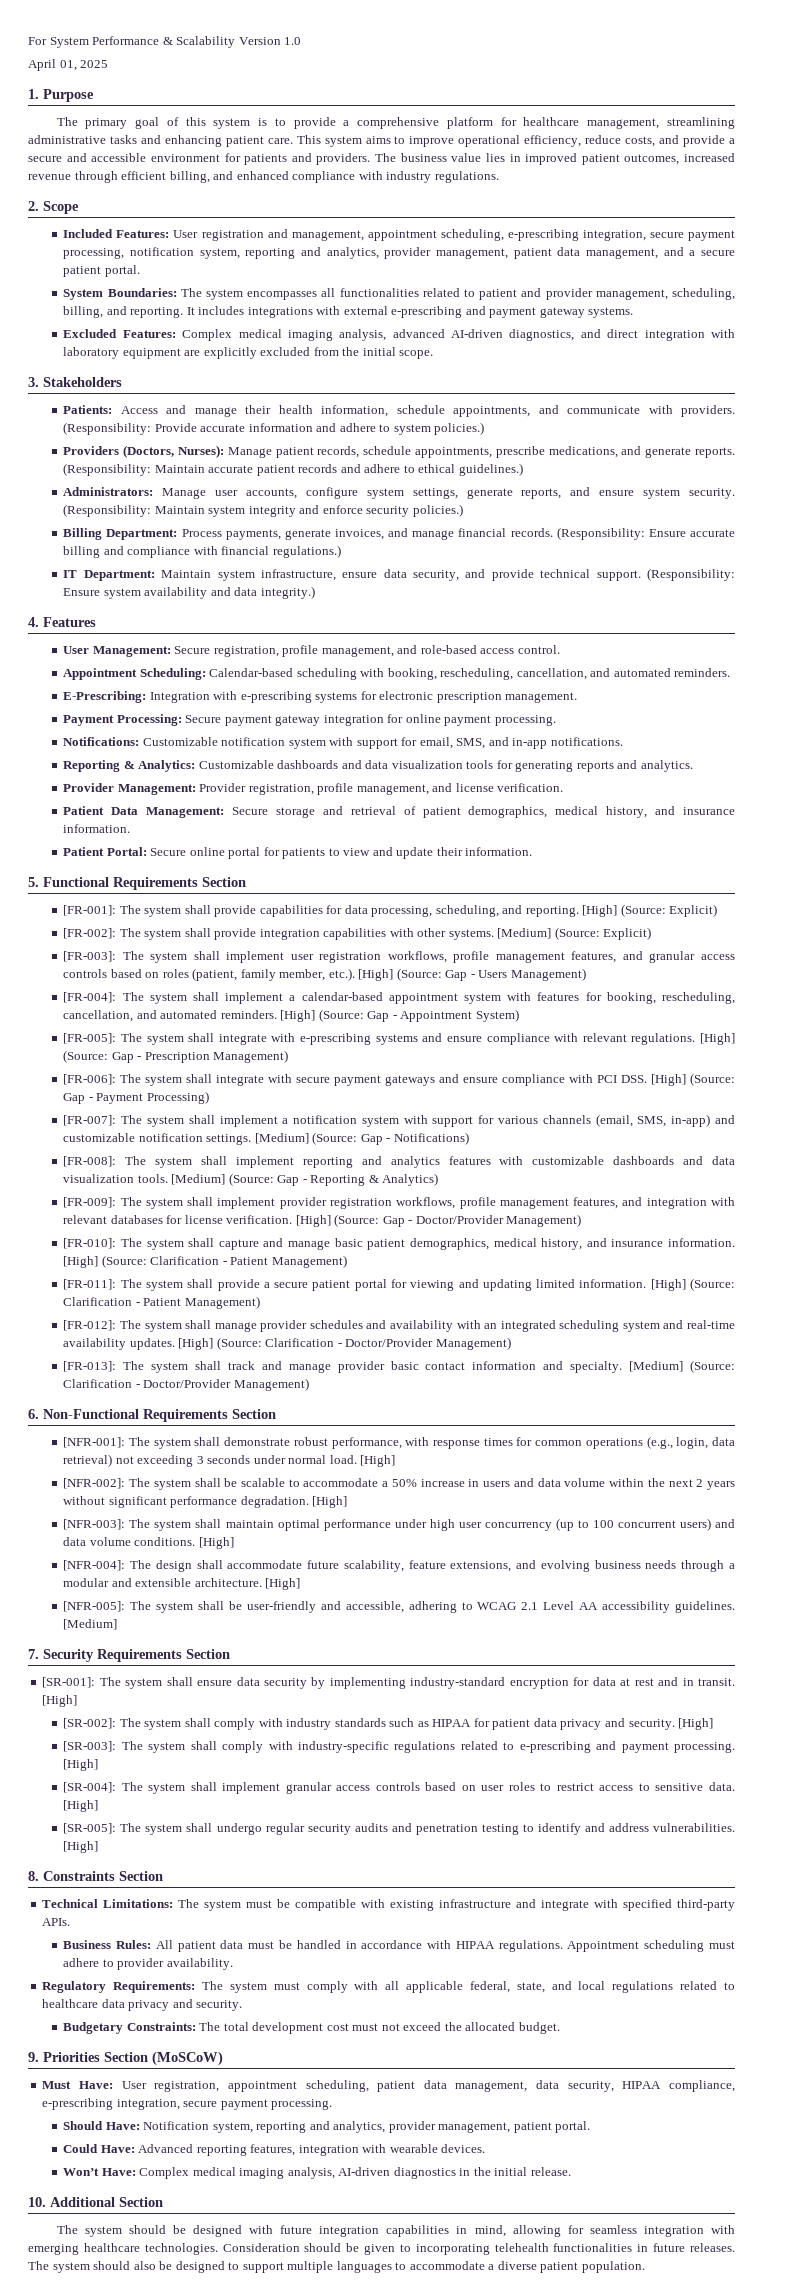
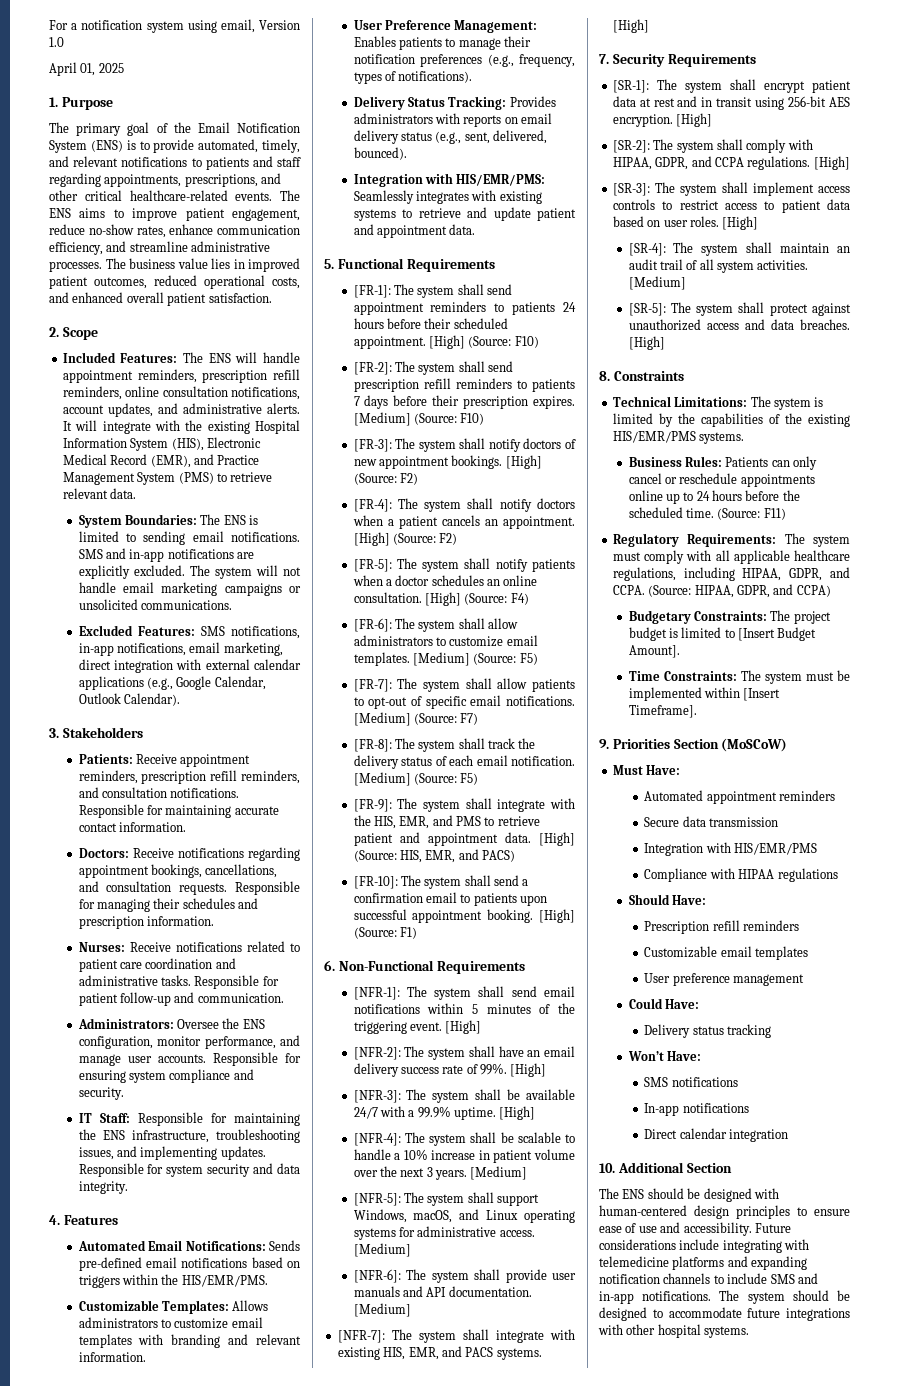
[49,36,236,48] System Performance & Scalability -> [71,19,255,33] a notification system using email,
[185,117,735,129] [28,135,736,147] [28,153,371,165] this system is to provide a comprehensive platform for healthcare management, streamlining administrative tasks and enhancing patient care. This system aims to improve operational efficiency, reduce costs, and provide a secure and accessible environment for patients and providers. -> [173,122,300,133] [49,139,300,153] [49,156,301,170] [49,173,282,187] [49,190,300,201] [49,208,300,221] [49,224,300,238] [49,241,271,255] [49,261,102,272] the Email Notification System (ENS) is to provide automated, timely, and relevant notifications to patients and staff regarding appointments, prescriptions, and other critical healthcare-related events. The ENS aims to improve patient engagement, reduce no-show rates, enhance communication efficiency, and streamline administrative processes.
[684,153,735,162] [28,171,499,183] [28,201,79,214] [63,229,735,241] [63,247,735,259] [63,265,140,277] [63,288,735,300] [63,306,634,318] [63,329,735,341] [63,347,434,359] [28,377,122,387] [63,405,735,417] [63,422,485,435] [63,445,735,458] [63,463,523,476] [63,487,735,499] [63,504,463,517] [63,527,735,540] [63,545,341,558] [63,568,735,581] [63,586,315,599] increased revenue through efficient billing, and enhanced compliance with industry regulations. // 2. Scope // Included Features: User registration and management, appointment scheduling, e-prescribing integration, secure payment processing, notification system, reporting and analytics, provider management, patient data management, and a secure patient portal. // System Boundaries: The system encompasses all functionalities related to patient and provider management, scheduling, billing, and reporting. It includes integrations with external e-prescribing and payment gateway systems. // Excluded Features: Complex medical imaging analysis, advanced AI-driven diagnostics, and direct integration with laboratory equipment are explicitly excluded from the initial scope. // 3. Stakeholders // Patients: Access and manage their health information, schedule appointments, and communicate with providers. (Responsibility: Provide accurate information and adhere to system policies.) // Providers (Doctors, Nurses): Manage patient records, schedule appointments, prescribe medications, and generate reports. (Responsibility: Maintain accurate patient records and adhere to ethical guidelines.) // Administrators: Manage user accounts, configure system settings, generate reports, and ensure system security. (Responsibility: Maintain system integrity and enforce security policies.) // Billing Department: Process payments, generate invoices, and manage financial records. (Responsibility: Ensure accurate billing and compliance with financial regulations.) // IT Department: Maintain system infrastructure, ensure data security, and provide technical support. (Responsibility: Ensure system availability and data integrity.) -> [154,275,300,289] [49,292,272,306] [49,327,98,340] [62,352,300,363] [62,369,300,383] [62,386,300,400] [62,403,300,417] [62,420,300,434] [62,437,261,451] [62,454,260,468] [62,472,273,485] [62,488,137,499] [78,514,259,528] [78,531,300,545] [78,548,255,562] [78,565,301,579] [78,582,301,596] [78,599,232,610] [78,625,300,639] [78,642,283,656] [78,659,301,673] [78,676,266,690] [78,693,180,706] [49,727,143,738] [78,754,251,767] [78,770,300,784] [78,787,240,798] [78,804,279,818] [78,822,186,832] [78,847,300,861] [78,864,278,878] [78,881,300,895] [78,898,259,912] [78,916,214,929] [78,941,300,952] [78,958,236,972] [78,975,279,989] [78,992,284,1006] [77,1018,265,1029] [78,1035,300,1049] [78,1052,301,1066] [78,1069,254,1083] [78,1087,124,1100] [78,1112,300,1126] [78,1129,300,1143] [78,1146,266,1160] [78,1163,300,1177] [78,1181,128,1194] reduced operational costs, and enhanced overall patient satisfaction. // 2. Scope // Included Features: The ENS will handle appointment reminders, prescription refill reminders, online consultation notifications, account updates, and administrative alerts. It will integrate with the existing Hospital Information System (HIS), Electronic Medical Record (EMR), and Practice Management System (PMS) to retrieve relevant data. // System Boundaries: The ENS is limited to sending email notifications. SMS and in-app notifications are explicitly excluded. The system will not handle email marketing campaigns or unsolicited communications. // Excluded Features: SMS notifications, in-app notifications, email marketing, direct integration with external calendar applications (e.g., Google Calendar, Outlook Calendar). // 3. Stakeholders // Patients: Receive appointment reminders, prescription refill reminders, and consultation notifications. Responsible for maintaining accurate contact information. // Doctors: Receive notifications regarding appointment bookings, cancellations, and consultation requests. Responsible for managing their schedules and prescription information. // Nurses: Receive notifications related to patient care coordination and administrative tasks. Responsible for patient follow-up and communication. // Administrators: Oversee the ENS configuration, monitor performance, and manage user accounts. Responsible for ensuring system compliance and security. // IT Staff: Responsible for maintaining the ENS infrastructure, troubleshooting issues, and implementing updates. Responsible for system security and data integrity.
[63,645,560,657] [63,668,731,680] [63,691,578,703] [63,714,556,726] [63,737,623,749] [63,760,693,772] [63,783,564,795] [63,806,735,818] [63,824,131,833] [63,847,533,859] User Management: Secure registration, profile management, and role-based access control. // Appointment Scheduling: Calendar-based scheduling with booking, rescheduling, cancellation, and automated reminders. // E-Prescribing: Integration with e-prescribing systems for electronic prescription management. // Payment Processing: Secure payment gateway integration for online payment processing. // Notifications: Customizable notification system with support for email, SMS, and in-app notifications. // Reporting & Analytics: Customizable dashboards and data visualization tools for generating reports and analytics. // Provider Management: Provider registration, profile management, and license verification. // Patient Data Management: Secure storage and retrieval of patient demographics, medical history, and insurance information. // Patient Portal: Secure online portal for patients to view and update their information. -> [77,1240,300,1251] [78,1257,300,1271] [78,1274,268,1288] [78,1300,269,1314] [78,1317,263,1329] [78,1334,301,1348] [78,1352,146,1362] [353,20,538,33] [353,36,532,50] [353,54,575,67] [353,71,473,84] [353,96,556,110] [353,113,553,127] [353,130,548,144] [353,147,407,160] [353,173,546,187] [353,190,542,204] [353,207,576,221] [353,224,476,238] Automated Email Notifications: Sends pre-defined email notifications based on triggers within the HIS/EMR/PMS. // Customizable Templates: Allows administrators to customize email templates with branding and relevant information. // User Preference Management: Enables patients to manage their notification preferences (e.g., frequency, types of notifications). // Delivery Status Tracking: Provides administrators with reports on email delivery status (e.g., sent, delivered, bounced). // Integration with HIS/EMR/PMS: Seamlessly integrates with existing systems to retrieve and update patient and appointment data.
[202,877,246,887] [63,904,718,917] [63,927,652,940] [63,951,735,963] [63,968,586,981] [63,992,735,1004] [63,1009,519,1022] [63,1033,735,1045] [63,1050,289,1063] [63,1073,735,1086] [63,1091,209,1104] [63,1114,735,1127] [63,1132,469,1145] [63,1156,735,1168] [63,1173,439,1186] [63,1197,735,1209] [63,1214,582,1227] [63,1238,735,1250] [63,1255,347,1268] [63,1278,735,1291] [63,1296,260,1309] [63,1320,736,1332] [63,1337,511,1350] [63,1360,735,1373] [63,1378,309,1391] Section // [FR-001]: The system shall provide capabilities for data processing, scheduling, and reporting. [High] (Source: Explicit) // [FR-002]: The system shall provide integration capabilities with other systems. [Medium] (Source: Explicit) // [FR-003]: The system shall implement user registration workflows, profile management features, and granular access controls based on roles (patient, family member, etc.). [High] (Source: Gap - Users Management) // [FR-004]: The system shall implement a calendar-based appointment system with features for booking, rescheduling, cancellation, and automated reminders. [High] (Source: Gap - Appointment System) // [FR-005]: The system shall integrate with e-prescribing systems and ensure compliance with relevant regulations. [High] (Source: Gap - Prescription Management) // [FR-006]: The system shall integrate with secure payment gateways and ensure compliance with PCI DSS. [High] (Source: Gap - Payment Processing) // [FR-007]: The system shall implement a notification system with support for various channels (email, SMS, in-app) and customizable notification settings. [Medium] (Source: Gap - Notifications) // [FR-008]: The system shall implement reporting and analytics features with customizable dashboards and data visualization tools. [Medium] (Source: Gap - Reporting & Analytics) // [FR-009]: The system shall implement provider registration workflows, profile management features, and integration with relevant databases for license verification. [High] (Source: Gap - Doctor/Provider Management) // [FR-010]: The system shall capture and manage basic patient demographics, medical history, and insurance information. [High] (Source: Clarification - Patient Management) // [FR-011]: The system shall provide a secure patient portal for viewing and updating limited information. [High] (Source: Clarification - Patient Management) // [FR-012]: The system shall manage provider schedules and availability with an integrated scheduling system and real-time availability updates. [High] (Source: Clarification - Doctor/Provider Management) // [FR-013]: The system shall track and manage provider basic contact information and specialty. [Medium] (Source: Clarification - Doctor/Provider Management) -> [353,284,513,298] [353,301,576,315] [353,318,508,329] [353,335,539,349] [353,361,514,375] [353,378,575,392] [353,395,575,409] [353,412,485,426] [353,438,576,452] [353,455,542,469] [353,473,418,485] [353,498,575,512] [352,515,575,529] [353,532,458,546] [353,558,575,572] [352,575,538,586] [353,592,529,606] [353,618,519,632] [353,635,538,647] [353,652,538,666] [353,678,575,692] [353,695,575,709] [353,712,479,726] [353,738,536,752] [353,755,575,769] [353,772,479,786] [353,798,575,812] [353,815,540,829] [353,832,575,846] [353,849,516,863] [353,875,529,889] [353,892,548,906] [353,909,575,923] [353,927,417,939] // [FR-1]: The system shall send appointment reminders to patients 24 hours before their scheduled appointment. [High] (Source: F10) // [FR-2]: The system shall send prescription refill reminders to patients 7 days before their prescription expires. [Medium] (Source: F10) // [FR-3]: The system shall notify doctors of new appointment bookings. [High] (Source: F2) // [FR-4]: The system shall notify doctors when a patient cancels an appointment. [High] (Source: F2) // [FR-5]: The system shall notify patients when a doctor schedules an online consultation. [High] (Source: F4) // [FR-6]: The system shall allow administrators to customize email templates. [Medium] (Source: F5) // [FR-7]: The system shall allow patients to opt-out of specific email notifications. [Medium] (Source: F7) // [FR-8]: The system shall track the delivery status of each email notification. [Medium] (Source: F5) // [FR-9]: The system shall integrate with the HIS, EMR, and PMS to retrieve patient and appointment data. [High] (Source: HIS, EMR, and PACS) // [FR-10]: The system shall send a confirmation email to patients upon successful appointment booking. [High] (Source: F1)
[232,1409,276,1419] [63,1436,735,1449] [63,1454,396,1467] [63,1478,126,1489] Section // [NFR-001]: The system shall demonstrate robust performance, with response times for common operations (e.g., login, data retrieval) not exceeding 3 seconds under normal load. [High] // [NFR-002]: -> [353,986,575,1000] [353,1003,575,1014] [353,1020,482,1034] [353,1046,575,1060] [353,1063,547,1077] [353,1089,575,1103] [353,1106,536,1120] [353,1133,401,1146] // [NFR-1]: The system shall send email notifications within 5 minutes of the triggering event. [High] // [NFR-2]: The system shall have an email delivery success rate of 99%. [High] // [NFR-3]: The system shall be available 24/7 with a 99.9% uptime. [High] // [NFR-4]:
[303,1478,736,1490] [63,1496,348,1508] [63,1518,735,1531] [63,1537,234,1549] [63,1560,735,1572] [63,1578,301,1590] [63,1601,735,1613] [63,1619,118,1630] accommodate a 50% increase in users and data volume within the next 2 years without significant performance degradation. [High] // [NFR-003]: The system shall maintain optimal performance under high user concurrency (up to 100 concurrent users) and data volume conditions. [High] // [NFR-004]: The design shall accommodate future scalability, feature extensions, and evolving business needs through a modular and extensible architecture. [High] // [NFR-005]: The system shall be user-friendly and accessible, adhering to WCAG 2.1 Level AA accessibility guidelines. [Medium] -> [353,1149,575,1163] [353,1166,528,1180] [353,1192,540,1206] [353,1209,575,1223] [353,1226,535,1240] [353,1243,411,1257] [353,1269,576,1283] [353,1286,532,1297] [353,1303,411,1317] [337,1329,575,1343] [337,1346,542,1360] [612,19,649,33] handle a 10% increase in patient volume over the next 3 years. [Medium] // [NFR-5]: The system shall support Windows, macOS, and Linux operating systems for administrative access. [Medium] // [NFR-6]: The system shall provide user manuals and API documentation. [Medium] // [NFR-7]: The system shall integrate with existing HIS, EMR, and PACS systems. [High]
[186,1649,230,1659] [42,1677,590,1689] Section // [SR-001]: The system shall ensure data security by implementing industry-standard encryption for -> [612,79,851,93] // [SR-1]: The system shall encrypt patient
[698,1678,736,1686] [42,1695,78,1707] [63,1718,714,1730] [63,1741,735,1753] [63,1759,99,1771] [63,1782,736,1794] [63,1800,99,1812] [63,1823,735,1835] transit. [High] // [SR-002]: The system shall comply with industry standards such as HIPAA for patient data privacy and security. [High] // [SR-003]: The system shall comply with industry-specific regulations related to e-prescribing and payment processing. [High] // [SR-004]: The system shall implement granular access controls based on user roles to restrict access to sensitive data. [High] // [SR-005]: The system shall undergo regular security audits and penetration testing to identify and address vulnerabilities. -> [716,96,850,110] [612,113,713,127] [612,139,813,153] [612,156,850,170] [612,182,850,196] [612,199,850,213] [612,216,759,230] [628,242,850,256] [628,259,809,273] [628,276,686,290] [628,302,851,316] [628,319,850,331] transit using 256-bit AES encryption. [High] // [SR-2]: The system shall comply with HIPAA, GDPR, and CCPA regulations. [High] // [SR-3]: The system shall implement access controls to restrict access to patient data based on user roles. [High] // [SR-4]: The system shall maintain an audit trail of all system activities. [Medium] // [SR-5]: The system shall protect against unauthorized access and data breaches.
[119,1871,163,1881] Section -> (684, 376) none
[246,1899,735,1911] [42,1918,71,1926] [63,1940,735,1952] [63,1958,233,1970] must be compatible with existing infrastructure and integrate with specified third-party APIs. // Business Rules: All patient data must be handled in accordance with HIPAA regulations. Appointment scheduling must adhere to provider availability. -> [814,397,824,407] [612,413,850,427] [612,431,745,444] [628,456,818,470] [628,473,815,487] [628,490,800,504] [628,507,786,520] is limited by the capabilities of the existing HIS/EMR/PMS systems. // Business Rules: Patients can only cancel or reschedule appointments online up to 24 hours before the scheduled time. (Source: F11)
[469,1981,736,1993] [42,1999,243,2011] [63,2022,560,2034] federal, state, and local regulations related to healthcare data privacy and security. // Budgetary Constraints: The total development cost must not exceed the allocated budget. -> [794,550,850,561] [612,567,850,581] [612,584,831,598] [628,610,831,624] [628,627,817,641] [628,645,680,658] [628,670,850,684] [628,687,781,701] [628,705,697,718] healthcare regulations, including HIPAA, GDPR, and CCPA. (Source: HIPAA, GDPR, and CCPA) // Budgetary Constraints: The project budget is limited to [Insert Budget Amount]. // Time Constraints: The system must be implemented within [Insert Timeframe].
[121,2080,735,2092] [42,2098,333,2110] [63,2121,591,2133] [63,2144,486,2156] [63,2167,571,2179] [28,2197,163,2207] [56,2225,735,2237] [28,2243,735,2255] [28,2261,645,2273] User registration, appointment scheduling, patient data management, data security, HIPAA compliance, e-prescribing integration, secure payment processing. // Should Have: Notification system, reporting and analytics, provider management, patient portal. // Could Have: Advanced reporting features, integration with wearable devices. // Won’t Have: Complex medical imaging analysis, AI-driven diagnostics in the initial release. // 10. Additional Section // The system should be designed with future integration capabilities in mind, allowing for seamless integration with emerging healthcare technologies. Consideration should be given to incorporating telehealth functionalities in future releases. The system should also be designed to support multiple languages to accommodate a diverse patient population. -> [644,790,836,804] [644,816,779,827] [644,842,818,856] [644,868,838,882] [628,894,706,905] [644,920,800,934] [644,946,809,960] [644,973,805,986] [628,998,699,1009] [644,1024,772,1038] [627,1051,701,1061] [644,1077,738,1087] [644,1103,749,1116] [644,1128,789,1142] [599,1162,732,1173] [599,1188,779,1202] [599,1205,850,1219] [599,1222,791,1236] [599,1239,810,1253] [599,1256,808,1270] [599,1273,818,1284] [599,1290,850,1304] [599,1307,850,1321] [598,1324,750,1338] // Automated appointment reminders // Secure data transmission // Integration with HIS/EMR/PMS // Compliance with HIPAA regulations // Should Have: // Prescription refill reminders // Customizable email templates // User preference management // Could Have: // Delivery status tracking // Won’t Have: // SMS notifications // In-app notifications // Direct calendar integration // 10. Additional Section // The ENS should be designed with human-centered design principles to ensure ease of use and accessibility. Future considerations include integrating with telemedicine platforms and expanding notification channels to include SMS and in-app notifications. The system should be designed to accommodate future integrations with other hospital systems.

